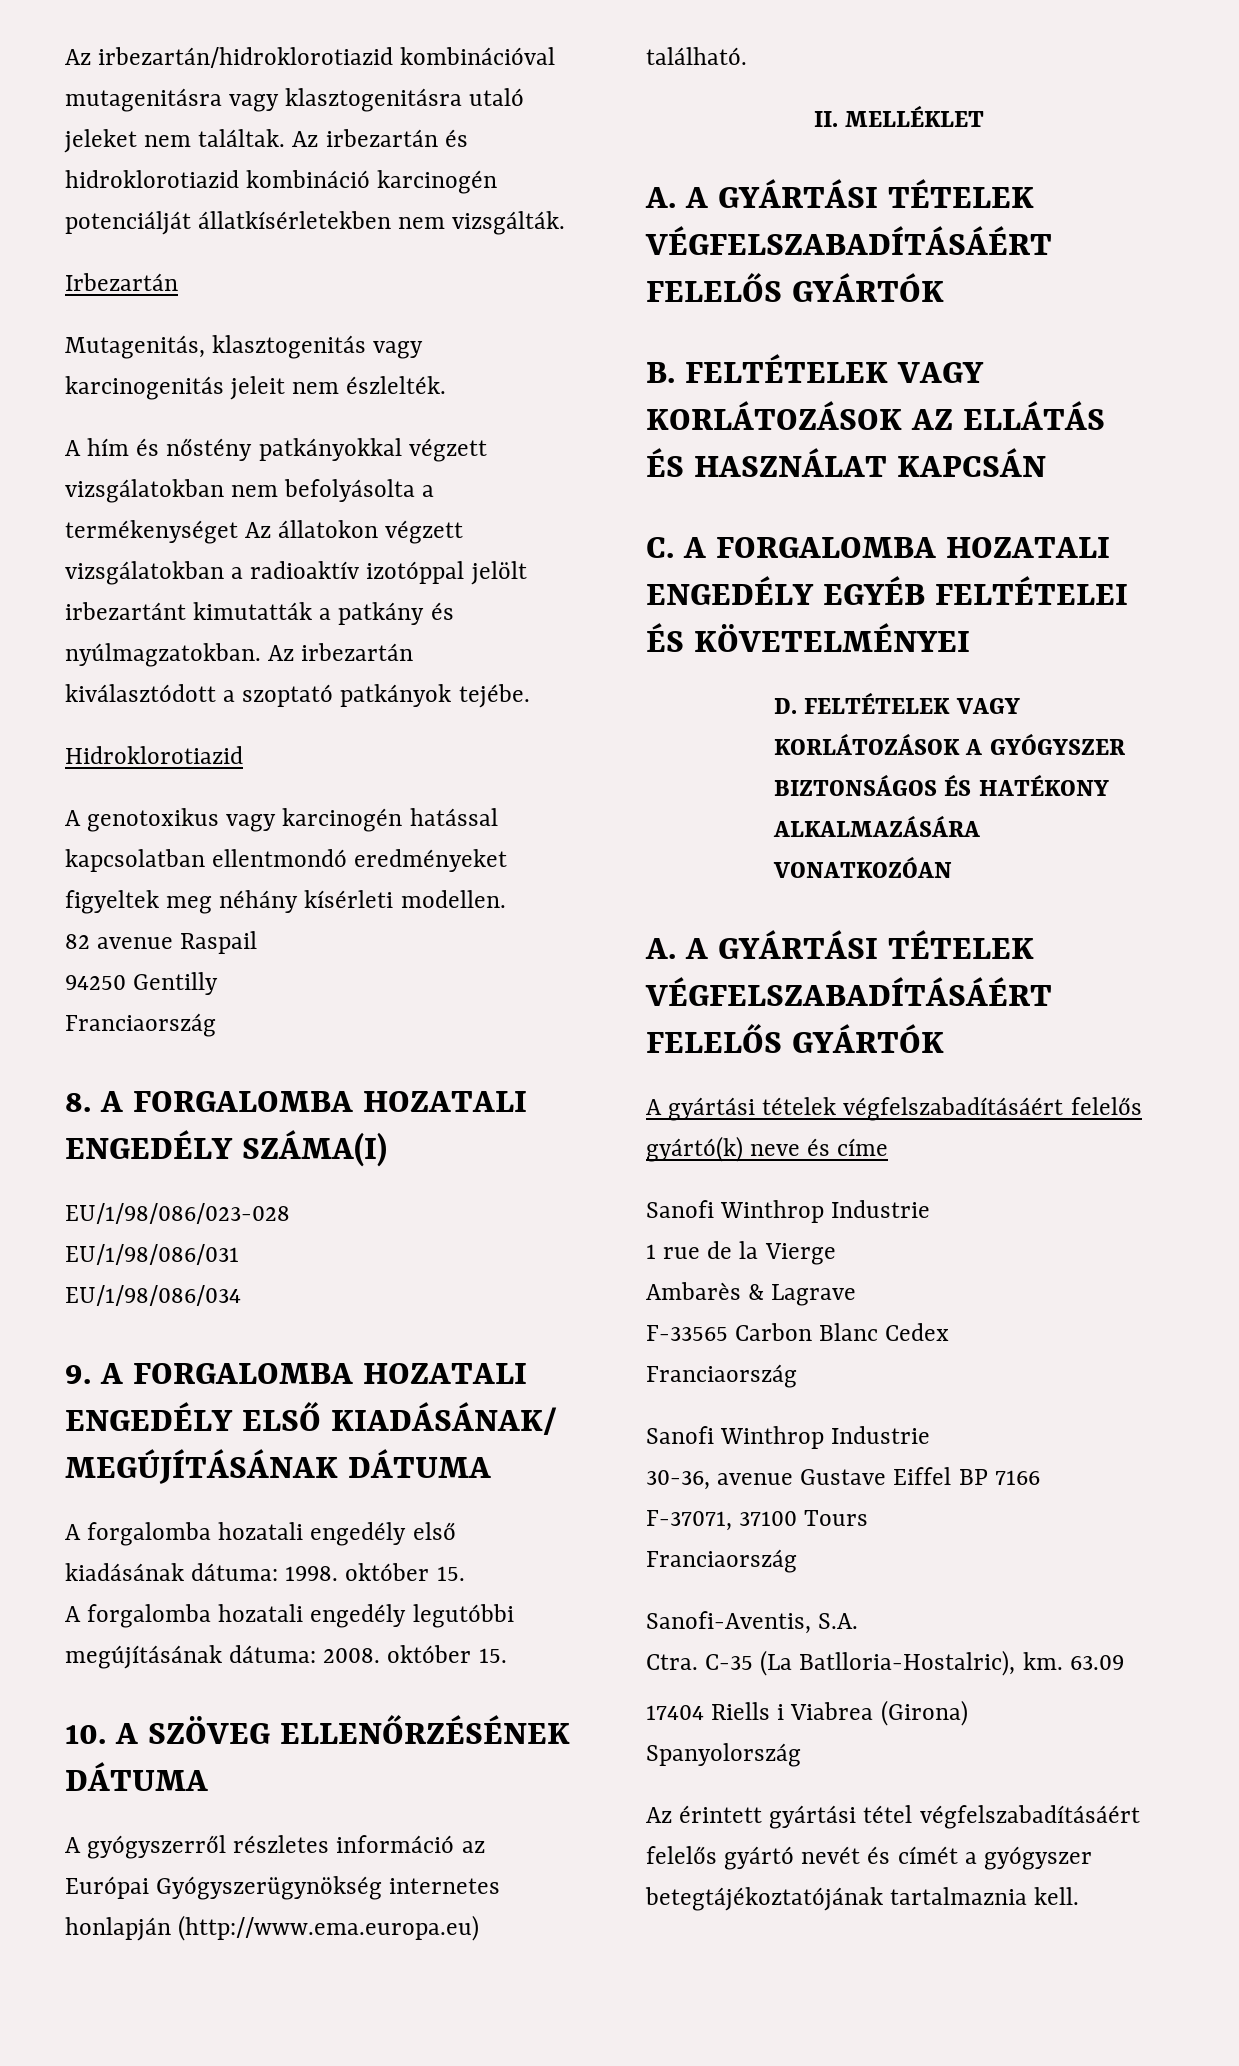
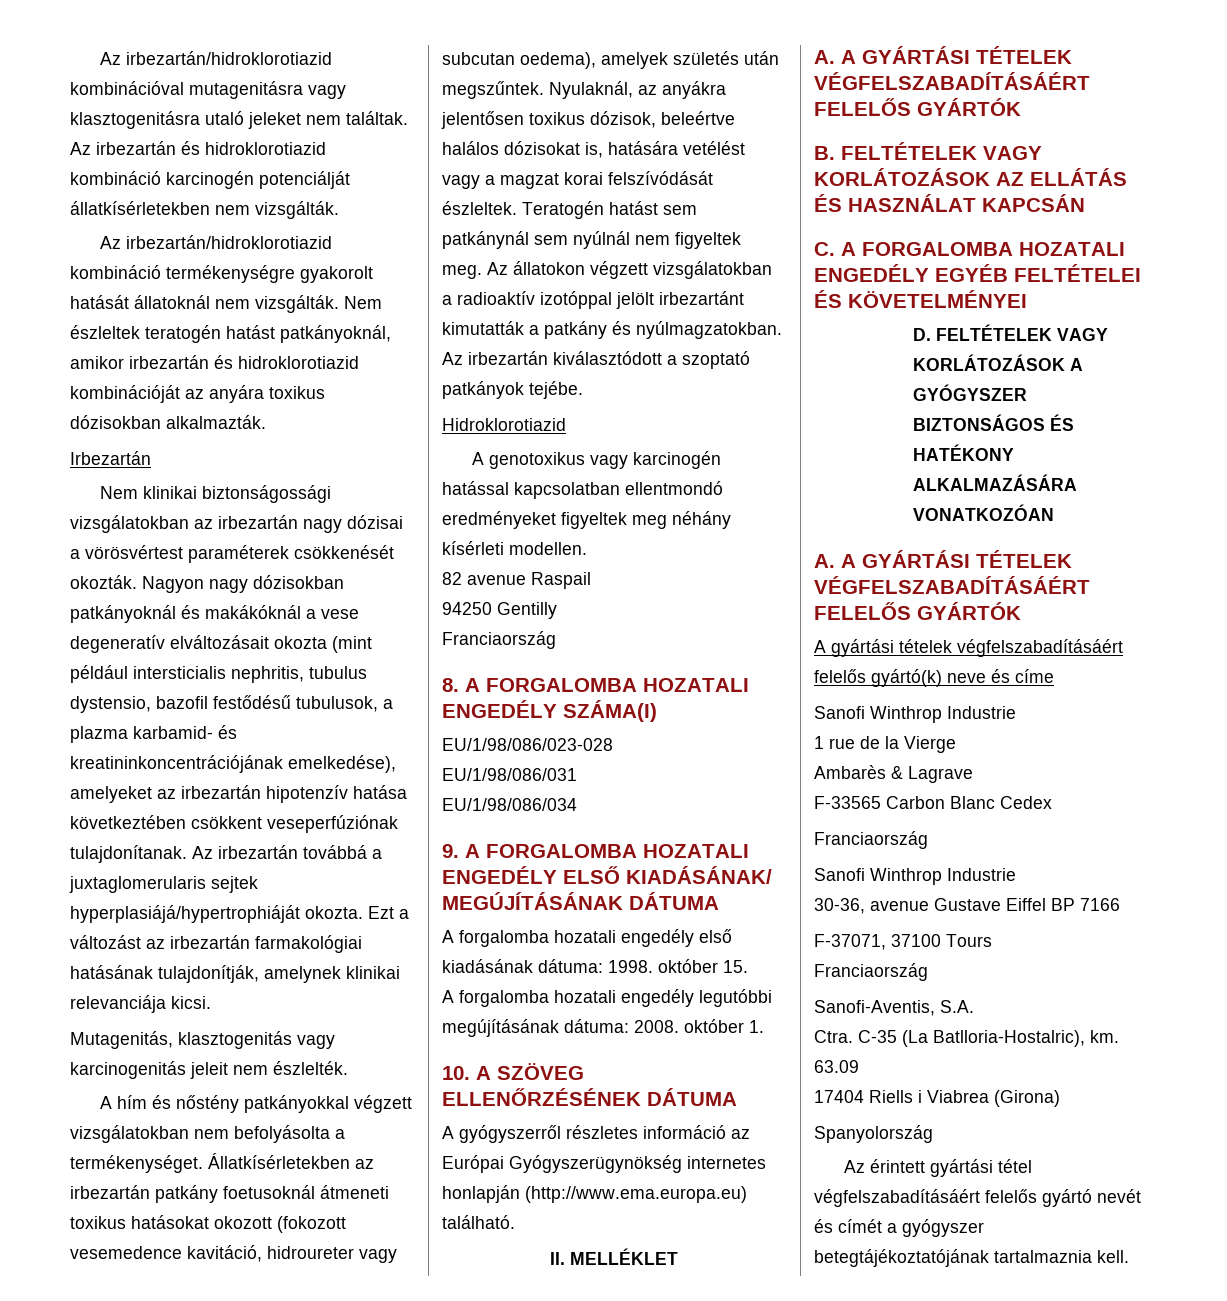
[65,273,178,291] Irbezartán -> [99,235,332,249] [70,265,373,283] [70,295,382,313] [70,325,391,343] [70,355,359,369] [70,385,325,403] [70,415,266,429] [70,451,151,465] [99,485,331,503] [70,515,403,533] [70,545,394,563] [70,575,344,593] [70,605,359,623] [70,635,372,653] [70,665,367,683] [70,695,393,713] [70,725,237,743] [70,755,396,773] [70,785,407,803] [70,815,398,833] [70,845,382,863] [69,876,258,893] [70,905,409,923] [70,935,362,953] [70,965,400,983] [70,995,211,1013] Az irbezartán/hidroklorotiazid kombináció termékenységre gyakorolt hatását állatoknál nem vizsgálták. Nem észleltek teratogén hatást patkányoknál, amikor irbezartán és hidroklorotiazid kombinációját az anyára toxikus dózisokban alkalmazták. // Irbezartán // Nem klinikai biztonságossági vizsgálatokban az irbezartán nagy dózisai a vörösvértest paraméterek csökkenését okozták. Nagyon nagy dózisokban patkányoknál és makákóknál a vese degeneratív elváltozásait okozta (mint például intersticialis nephritis, tubulus dystensio, bazofil festődésű tubulusok, a plazma karbamid- és kreatininkoncentrációjának emelkedése), amelyeket az irbezartán hipotenzív hatása következtében csökkent veseperfúziónak tulajdonítanak. Az irbezartán továbbá a juxtaglomerularis sejtek hyperplasiájá/hypertrophiáját okozta. Ezt a változást az irbezartán farmakológiai hatásának tulajdonítják, amelynek klinikai relevanciája kicsi.
[65,520,238,544] termékenységet -> [70,1153,374,1173] [70,1185,389,1203] [70,1215,346,1233] [70,1245,397,1263] [442,51,779,69] [442,81,726,99] [441,111,735,129] [442,141,745,158] [442,171,713,189] [442,201,697,219] [442,231,741,249] [442,265,482,279] termékenységet. Állatkísérletekben az irbezartán patkány foetusoknál átmeneti toxikus hatásokat okozott (fokozott vesemedence kavitáció, hidroureter vagy subcutan oedema), amelyek születés után megszűntek. Nyulaknál, az anyákra jelentősen toxikus dózisok, beleértve halálos dózisokat is, hatására vetélést vagy a magzat korai felszívódását észleltek. Teratogén hatást sem patkánynál sem nyúlnál nem figyeltek meg.
[478,1648,507,1663] 15. -> [749,1020,764,1033] 1.

